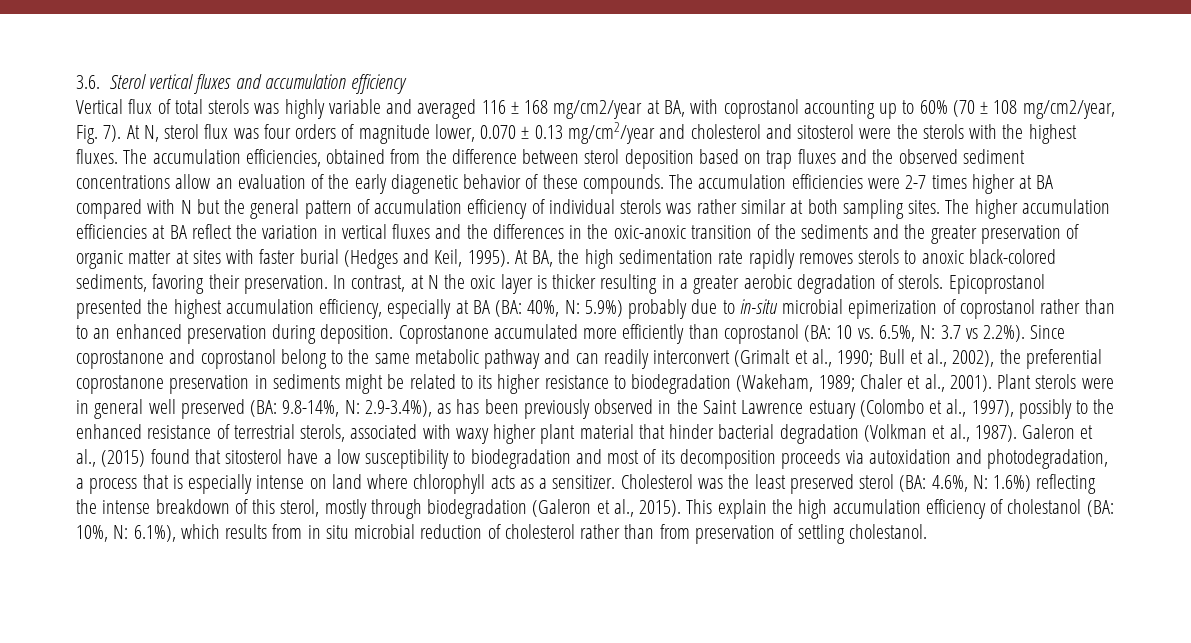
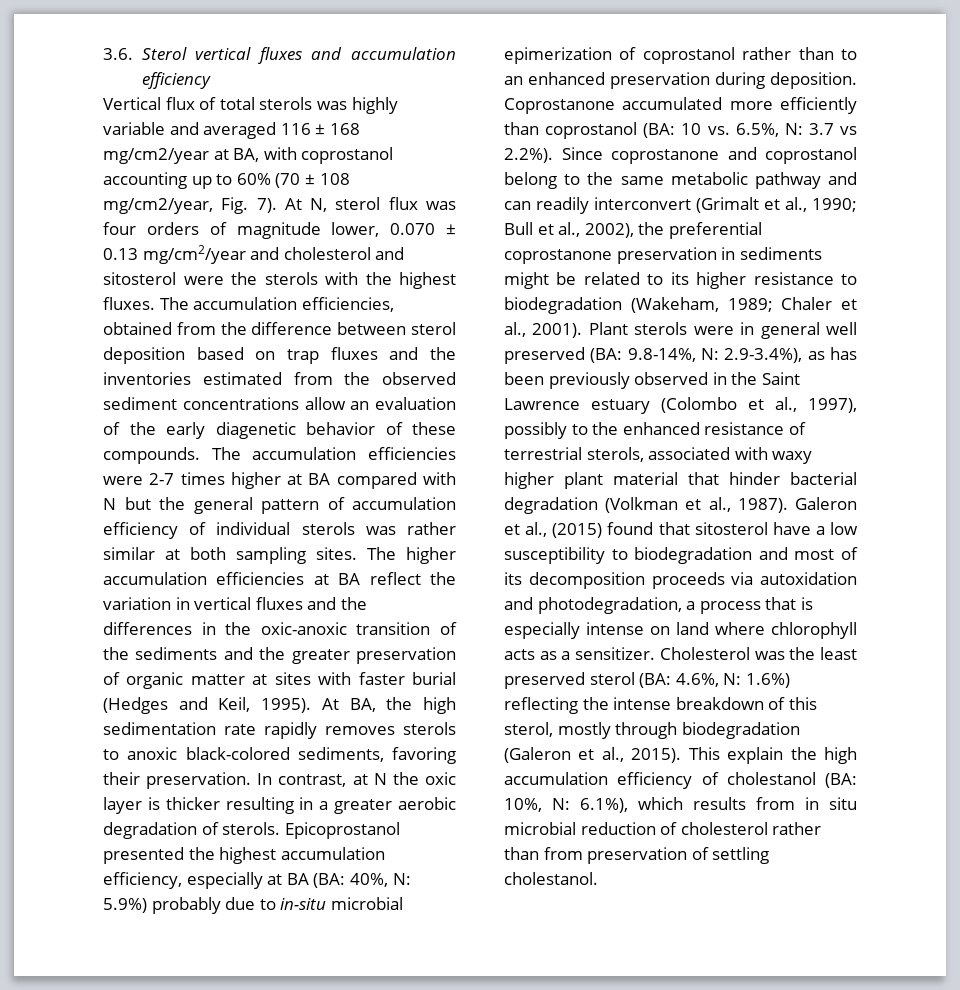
(894, 156) none -> [103,372,371,385] inventories estimated from the

